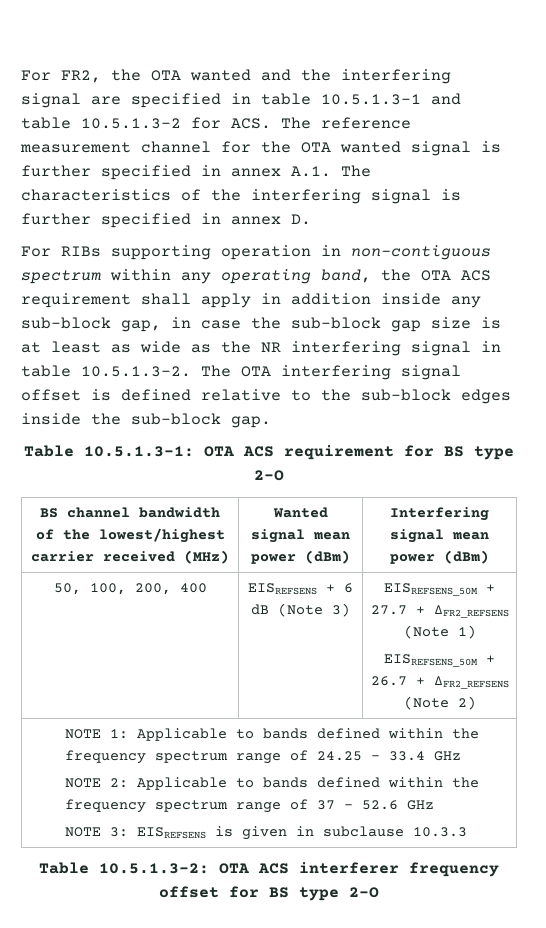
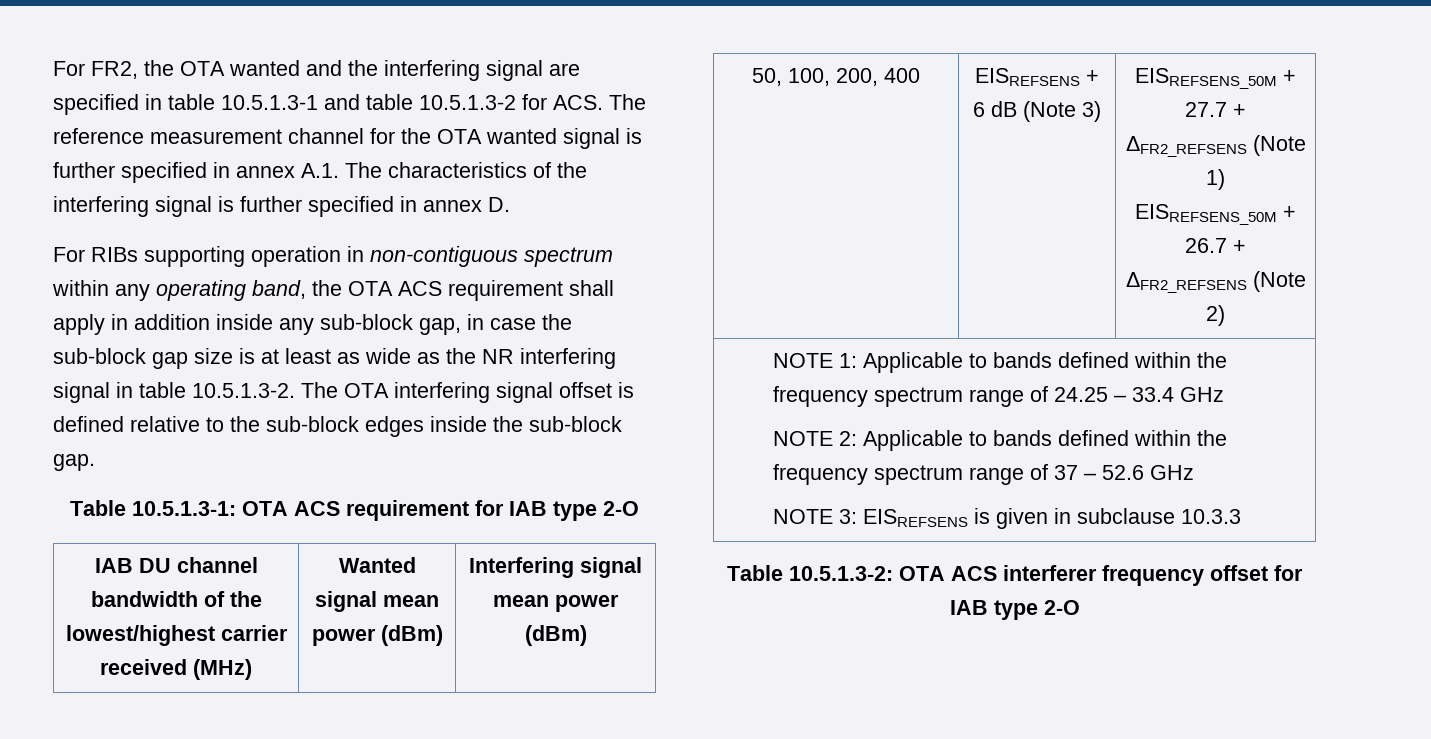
[444,446,464,457] BS -> [509,501,547,516] IAB
[40,508,58,518] BS -> [94,558,171,573] IAB DU
[269,887,289,898] BS -> [949,600,988,615] IAB

